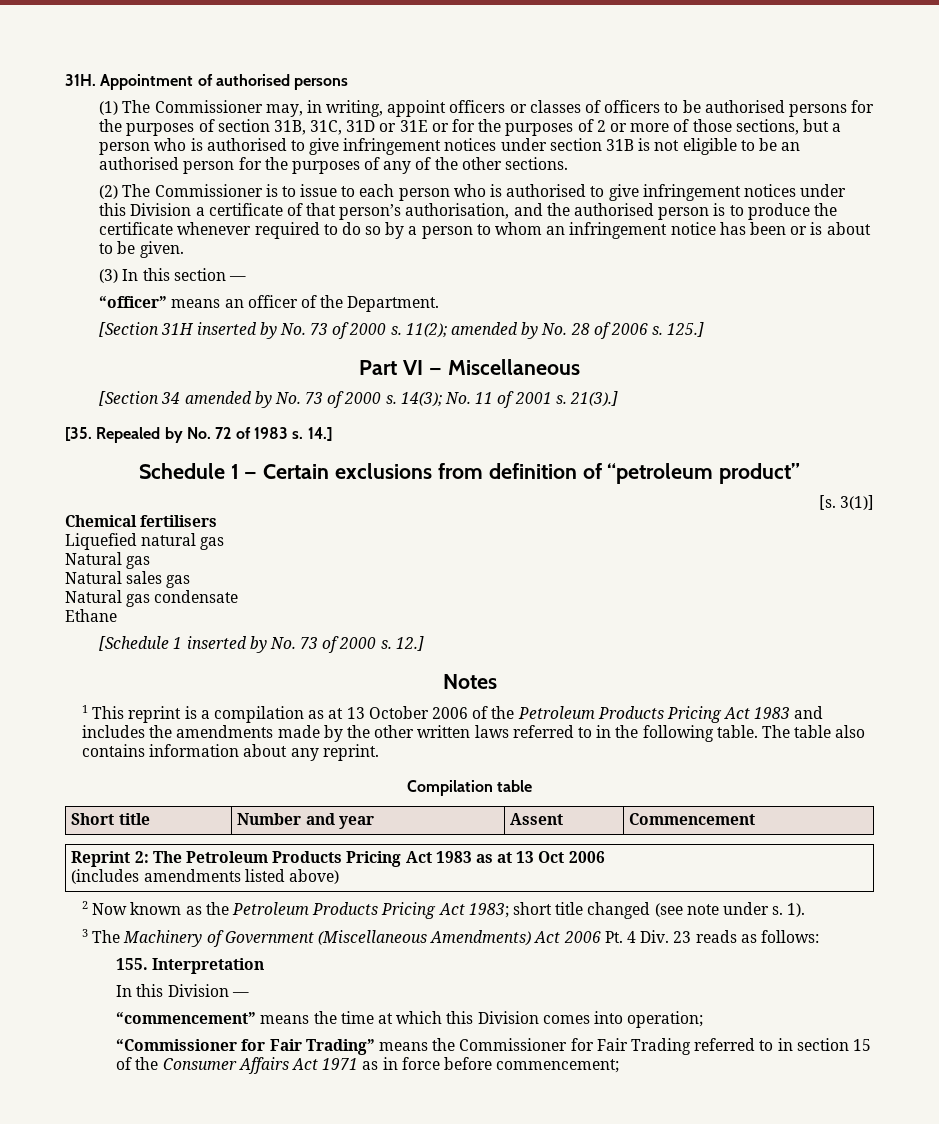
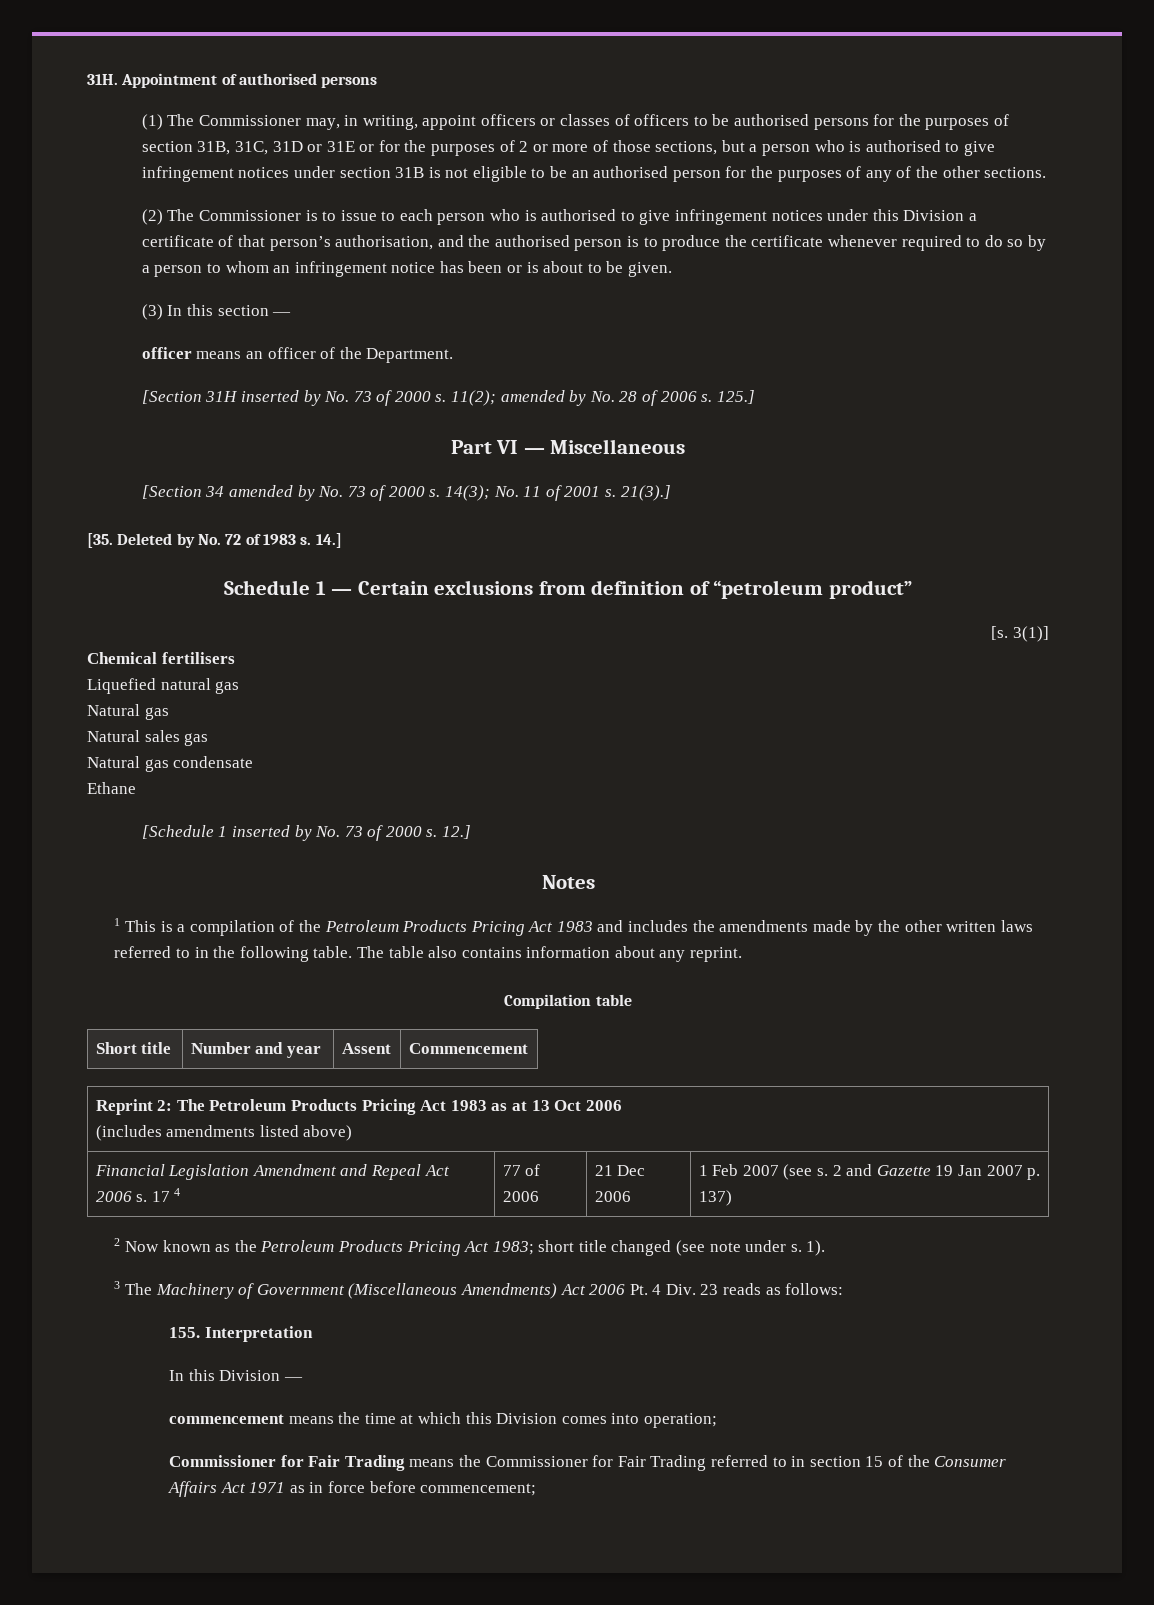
[99,296,168,308] “officer” -> [141,347,192,359] officer
[96,427,161,443] Repealed -> [117,533,173,545] Deleted
[128,706,182,723] reprint -> (156, 926) none
[308,706,468,719] as at 13 October 2006 -> (275, 928) none
(339, 876) none -> [94,1164,450,1180] [95,1188,181,1202] [502,1164,541,1176] [502,1191,539,1202] [594,1165,646,1176] [594,1191,631,1202] [698,1164,1041,1180] [698,1190,732,1206] // Financial Legislation Amendment and Repeal Act 2006 s. 17 4 | 77 of 2006 | 21 Dec 2006 | 1 Feb 2007 (see s. 2 and Gazette 19 Jan 2007 p. 137)
[116,1012,257,1024] “commencement” -> [169,1414,285,1424] commencement
[116,1039,375,1055] “Commissioner for Fair Trading” -> [169,1455,405,1471] Commissioner for Fair Trading

